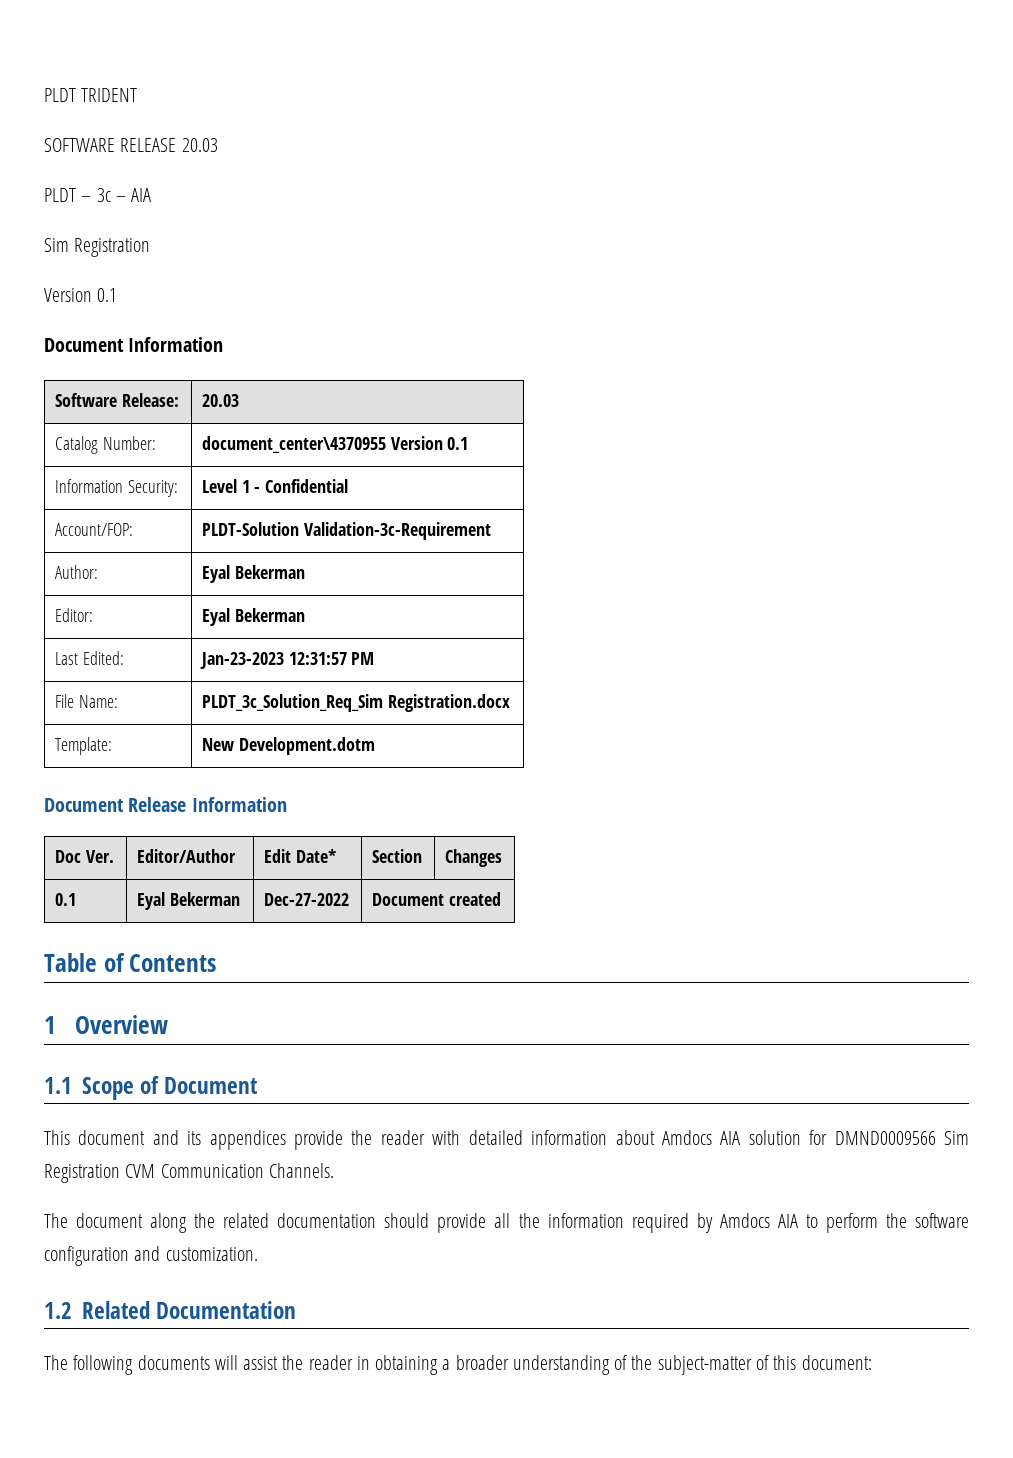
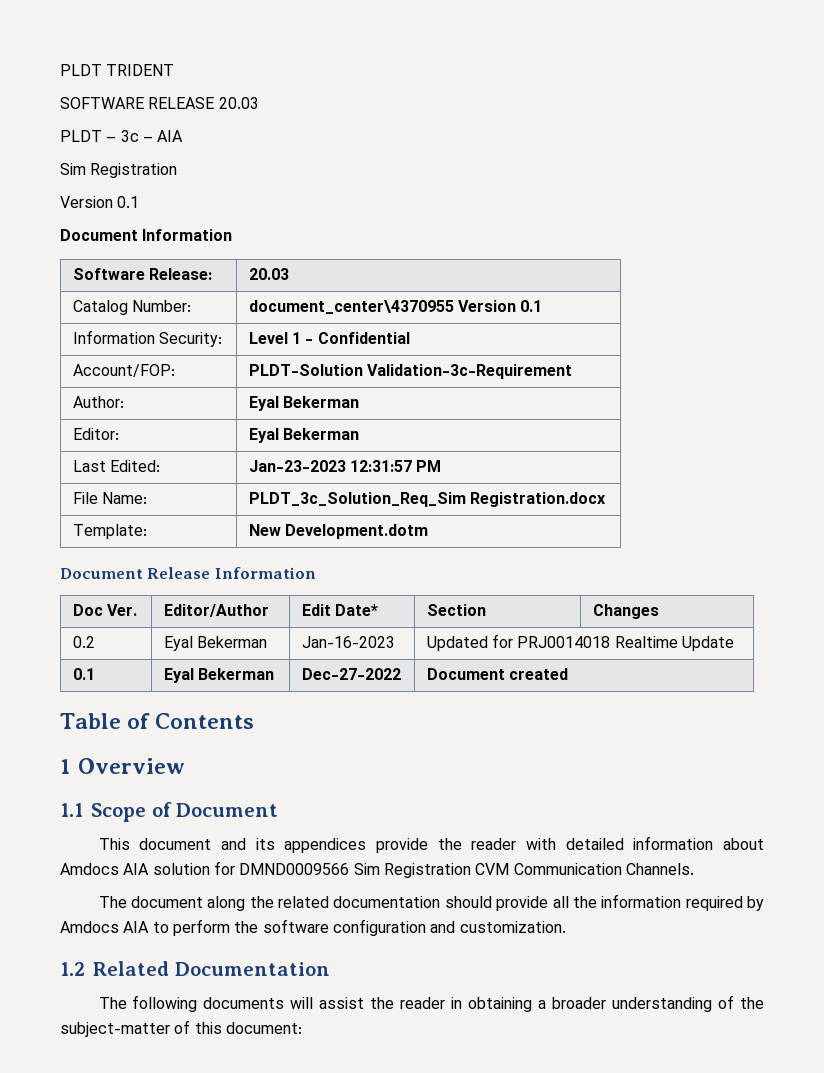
(502, 858) none -> [72,636,95,648] [163,636,267,651] [301,636,395,648] [426,634,734,651] // 0.2 | Eyal Bekerman | Jan-16-2023 | Updated for PRJ0014018 Realtime Update

